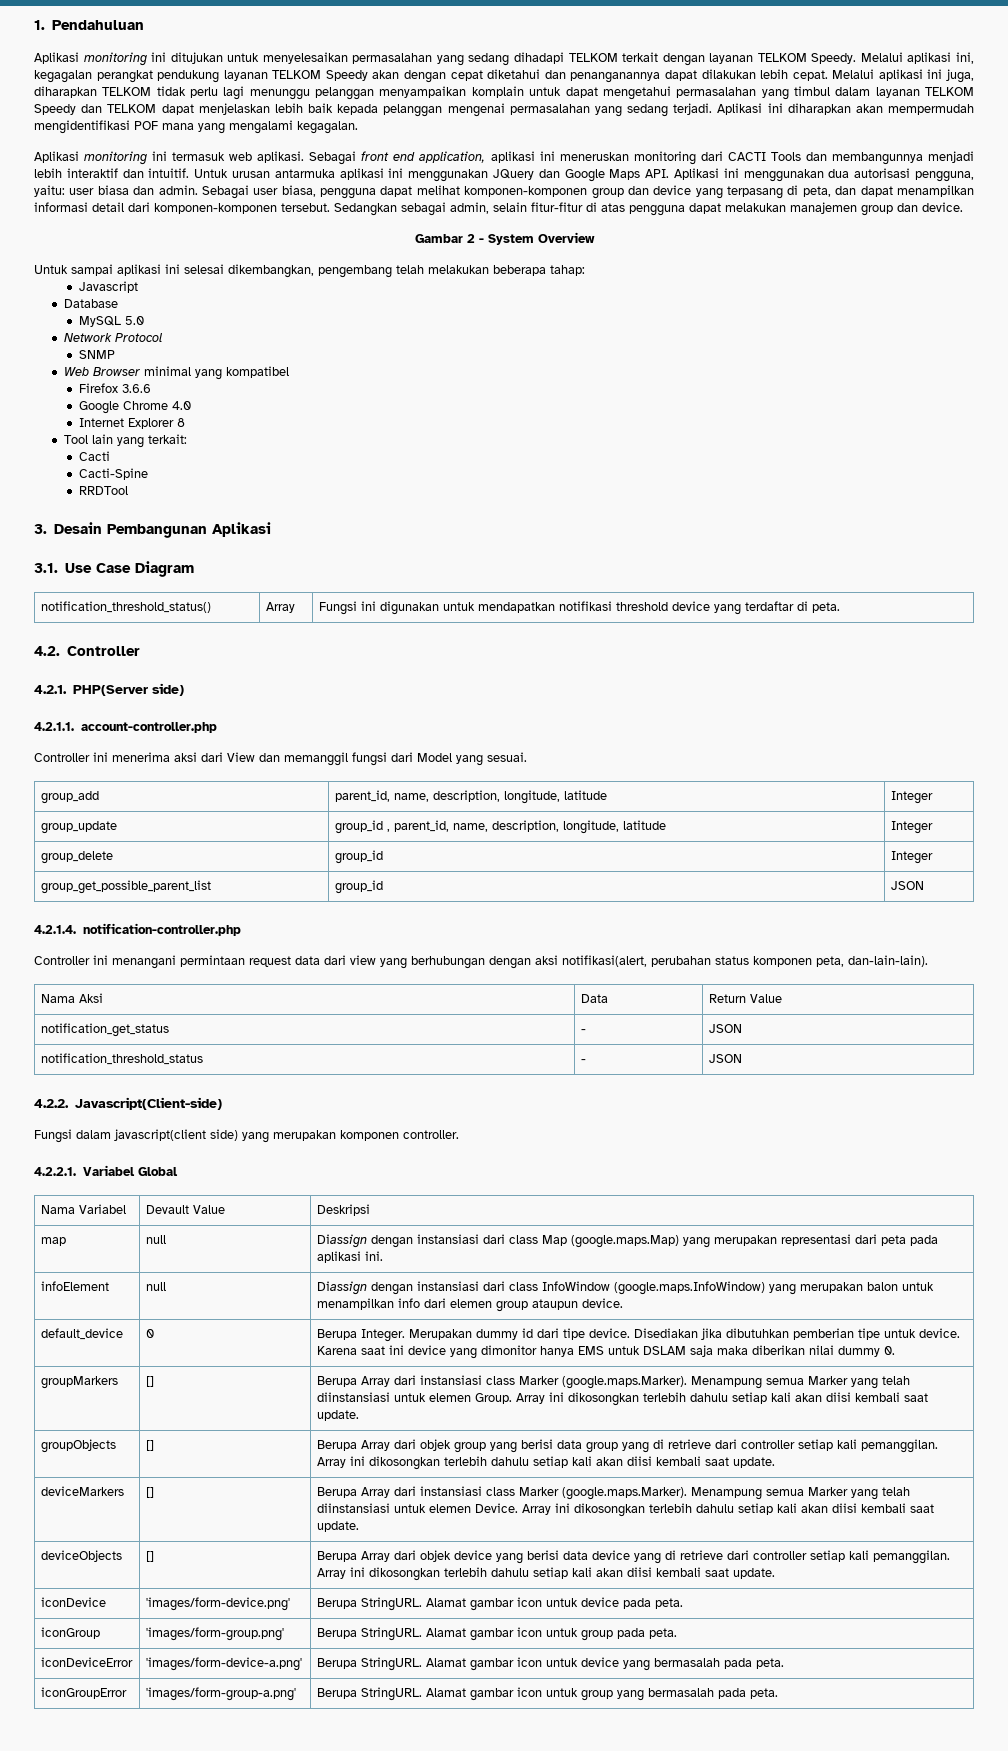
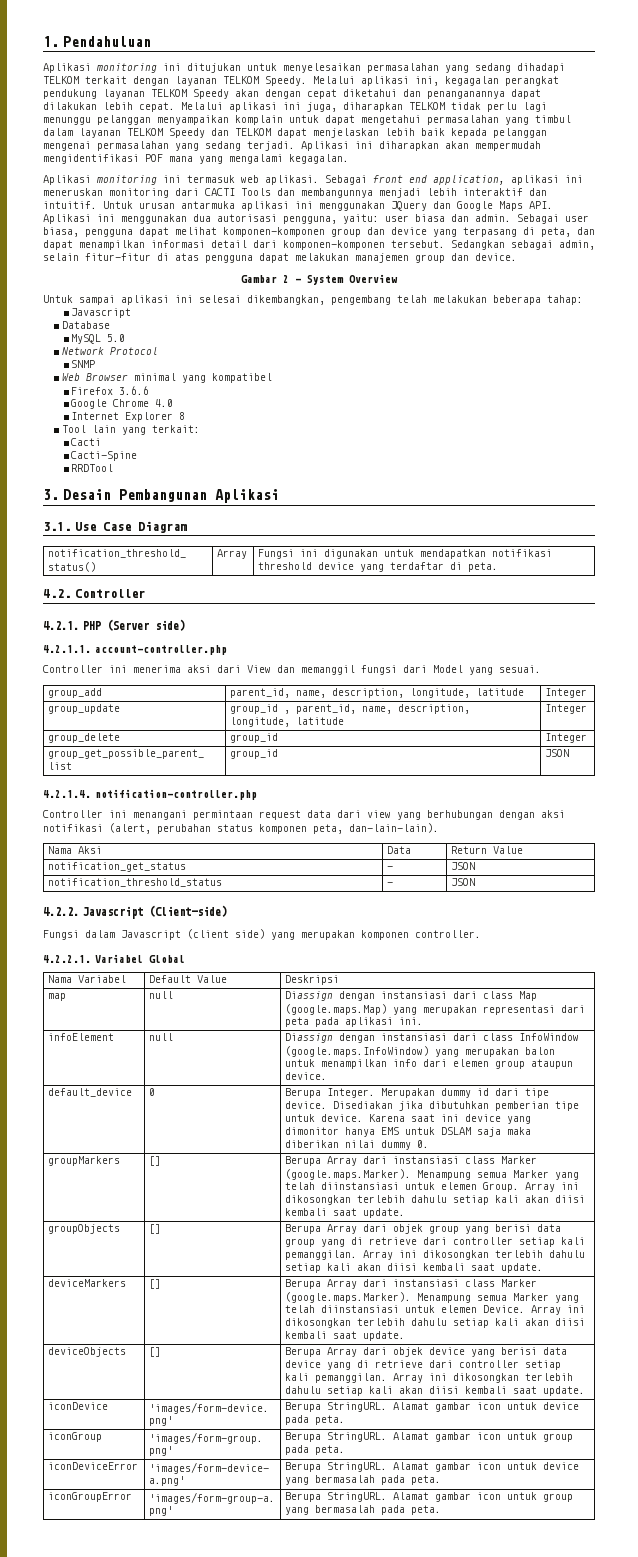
[72,685,148,696] PHP(Server -> [83,619,150,631] PHP (Server
[562,955,647,967] notifikasi(alert, -> [43,823,151,834] notifikasi (alert,
[74,1097,222,1110] Javascript(Client-side) -> [83,905,228,919] Javascript (Client-side)
[114,1129,206,1141] javascript(client -> [121,929,229,940] Javascript (client
[145,1205,189,1214] Devault -> [149,975,192,983] Default

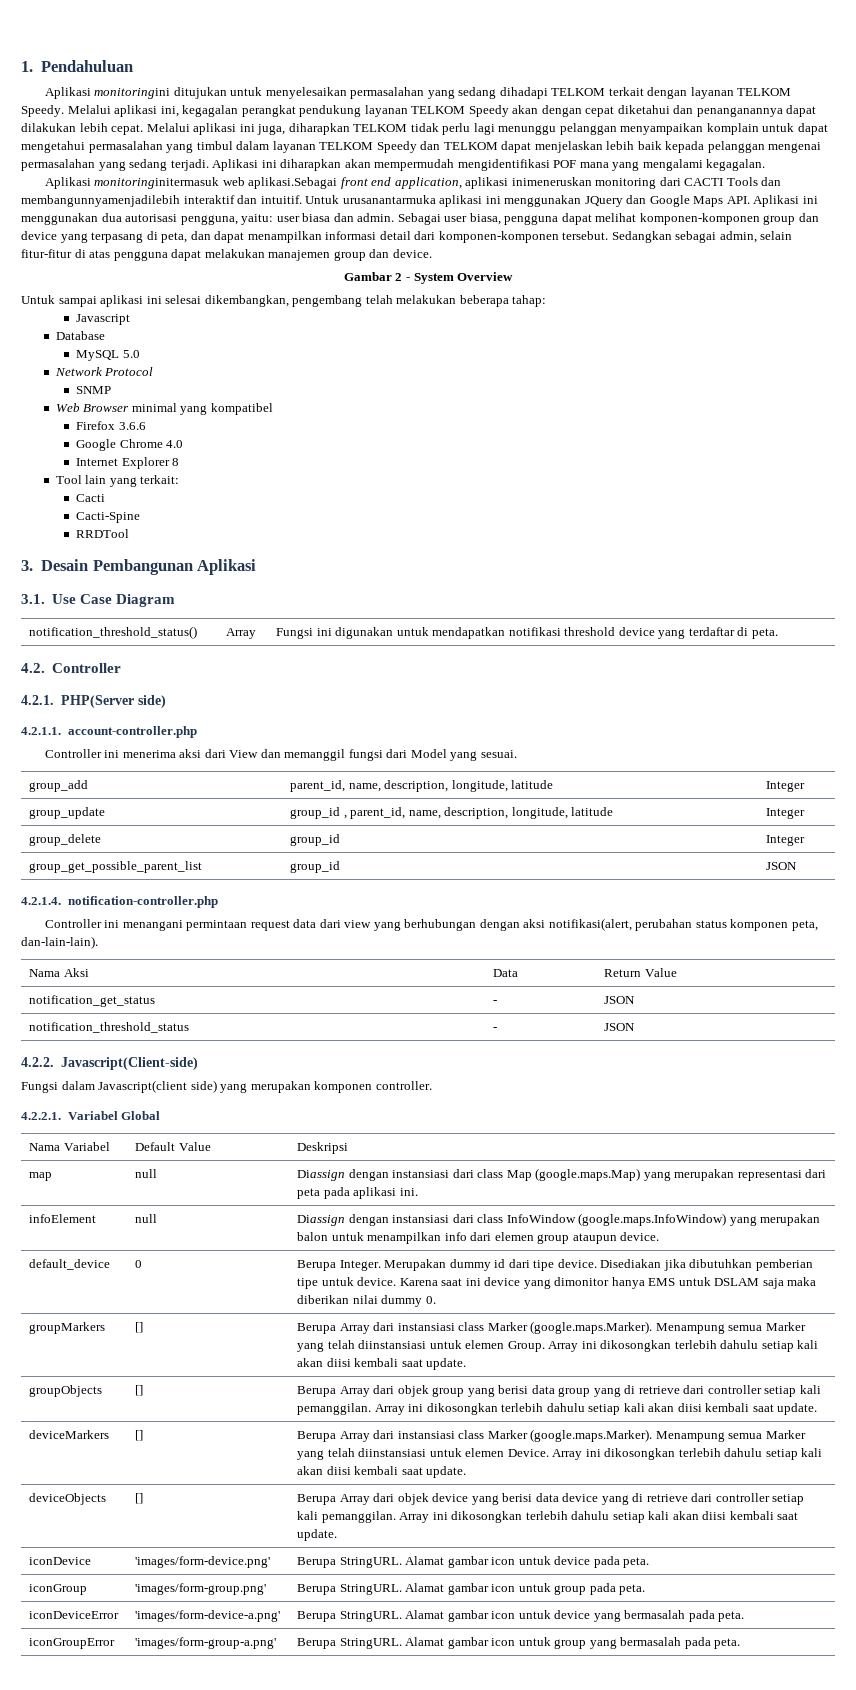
[96,63,181,73] monitoring ini -> [94,88,171,99] monitoringini
[96,175,367,185] monitoring ini termasuk web aplikasi. Sebagai -> [94,177,338,189] monitoringinitermasuk web aplikasi.Sebagai
[565,175,583,183] [43,188,103,196] ini meneruskan -> [511,177,592,186] inimeneruskan
[301,188,457,198] membangunnya menjadi lebih -> [21,195,180,207] membangunnyamenjadilebih
[139,201,235,209] urusan antarmuka -> [342,195,436,204] urusanantarmuka
[83,619,150,631] PHP (Server -> [60,695,134,708] PHP(Server
[43,823,151,834] notifikasi (alert, -> [548,918,632,931] notifikasi(alert,
[83,905,228,919] Javascript (Client-side) -> [60,1057,198,1070] Javascript(Client-side)
[121,929,229,940] Javascript (client -> [98,1080,188,1093] Javascript(client

